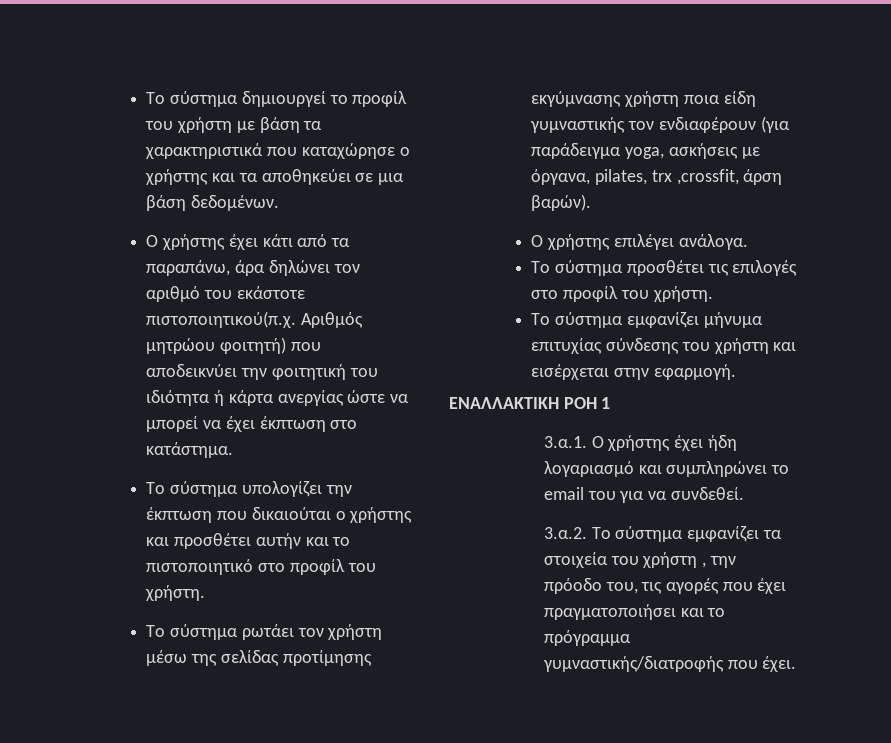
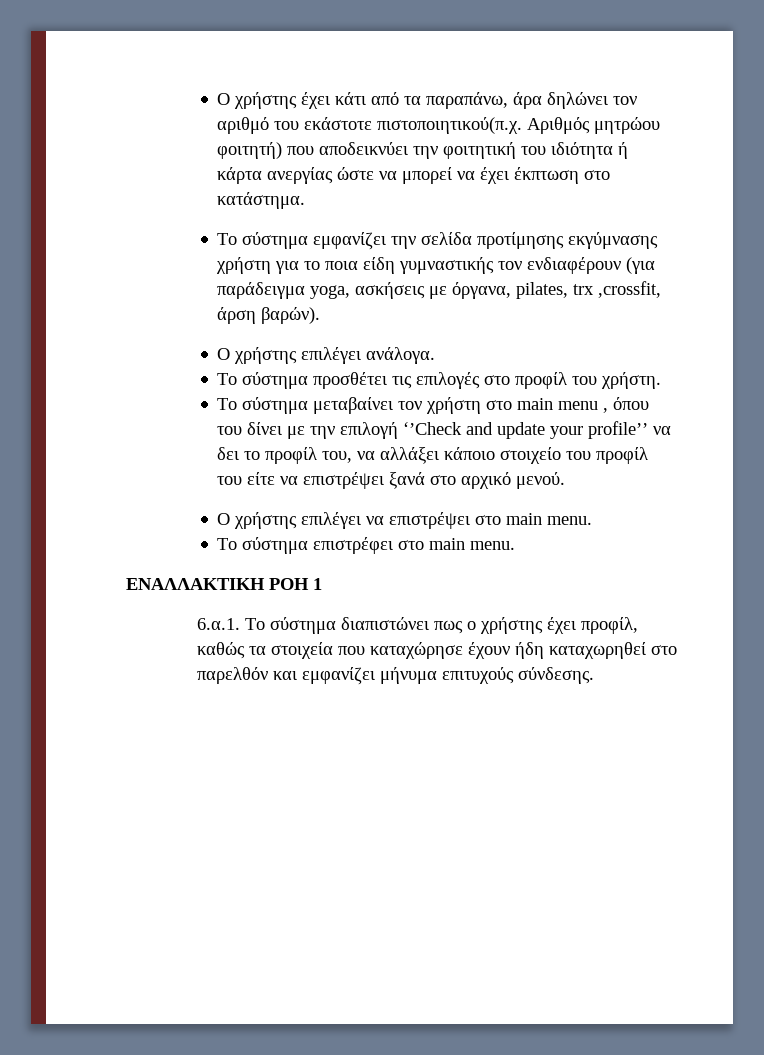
[146,91,408,107] [145,117,323,133] [145,143,410,159] [145,169,405,185] [146,195,280,211] Το σύστημα δημιουργεί το προφίλ του χρήστη με βάση τα χαρακτηριστικά που καταχώρησε ο χρήστης και τα αποθηκεύει σε μια βάση δεδομένων. // -> (217, 99) none
[241,481,352,497] [146,507,413,523] [146,533,351,549] [146,559,376,575] [145,585,206,601] [146,624,383,640] [146,650,279,666] υπολογίζει την έκπτωση που δικαιούται ο χρήστης και προσθέτει αυτήν και το πιστοποιητικό στο προφίλ του χρήστη. // Το σύστημα ρωτάει τον χρήστη μέσω της σελίδας -> [313,232,473,250] εμφανίζει την σελίδα
(680, 99) none -> [275,261,321,274] για το
[626,312,763,328] [531,338,797,354] [531,364,736,380] [449,397,611,409] [543,435,737,451] [543,461,790,477] [543,487,744,503] [543,526,782,542] [543,552,736,568] [543,578,787,594] [543,604,726,620] [543,630,631,646] [542,656,797,672] εμφανίζει μήνυμα επιτυχίας σύνδεσης του χρήστη και εισέρχεται στην εφαρμογή. // ΕΝΑΛΛΑΚΤΙΚΗ ΡΟΗ 1 // 3.α.1. Ο χρήστης έχει ήδη λογαριασμό και συμπληρώνει το email του για να συνδεθεί. // 3.α.2. Το σύστημα εμφανίζει τα στοιχεία του χρήστη , την πρόοδο του, τις αγορές που έχει πραγματοποιήσει και το πρόγραμμα γυμναστικής/διατροφής που έχει. -> [313,397,650,414] [217,421,672,439] [217,447,649,464] [217,472,566,489] [217,512,593,529] [217,537,516,554] [126,578,322,590] [196,617,638,634] [196,642,677,659] [196,667,594,685] μεταβαίνει τον χρήστη στο main menu , όπου του δίνει με την επιλογή ‘’Check and update your profile’’ να δει το προφίλ του, να αλλάξει κάποιο στοιχείο του προφίλ του είτε να επιστρέψει ξανά στο αρχικό μενού. // Ο χρήστης επιλέγει να επιστρέψει στο main menu. // Το σύστημα επιστρέφει στο main menu. // ΕΝΑΛΛΑΚΤΙΚΗ ΡΟΗ 1 // 6.α.1. Το σύστημα διαπιστώνει πως ο χρήστης έχει προφίλ, καθώς τα στοιχεία που καταχώρησε έχουν ήδη καταχωρηθεί στο παρελθόν και εμφανίζει μήνυμα επιτυχούς σύνδεσης.

